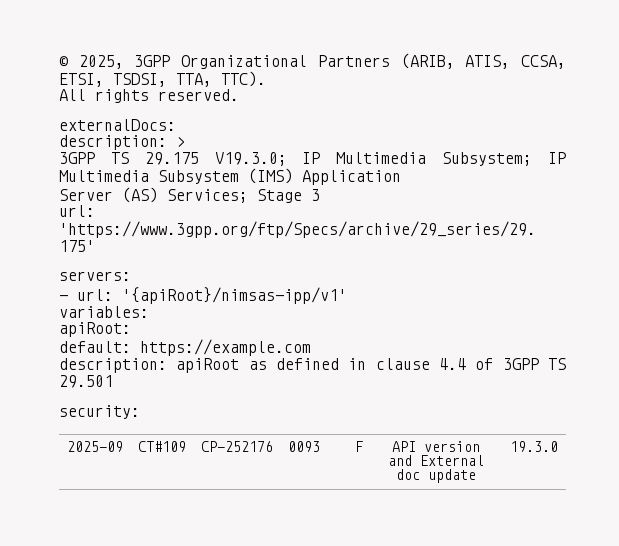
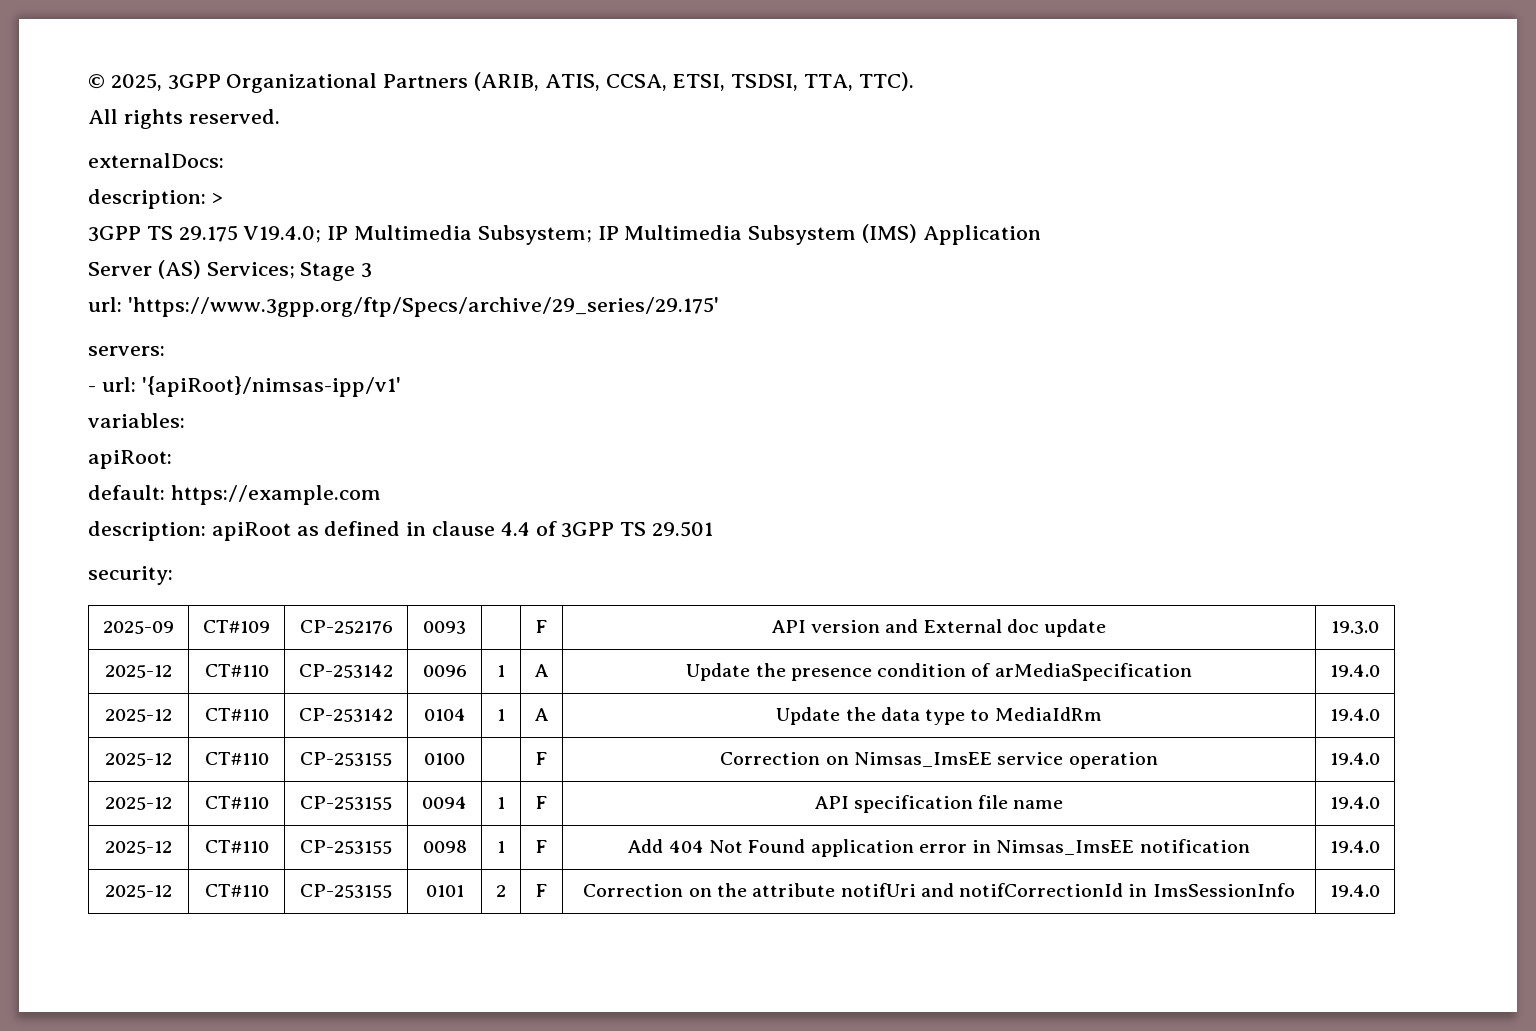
[214,152,287,166] V19.3.0; -> [243,226,322,243] V19.4.0;
(558, 446) none -> [105,665,172,678] [204,664,269,677] [299,664,393,678] [422,665,467,677] [497,665,505,677] [535,664,549,677] [686,663,1192,681] [1330,664,1380,677] [105,709,172,722] [204,708,269,721] [299,708,393,722] [423,708,466,721] [497,709,505,721] [535,708,549,721] [776,707,1102,725] [1330,708,1380,721] [105,753,172,766] [204,752,269,765] [300,752,392,766] [424,753,465,765] [536,752,547,765] [720,752,1158,769] [1330,752,1380,765] [105,797,172,810] [204,796,269,809] [300,796,392,810] [422,796,467,809] [497,797,505,809] [536,796,547,809] [814,795,1064,813] [1330,796,1380,809] [105,841,172,854] [204,840,269,853] [300,840,392,854] [422,840,467,853] [497,841,505,853] [536,840,547,853] [628,839,1250,857] [1330,840,1380,853] [105,885,172,898] [204,884,269,897] [300,884,392,898] [425,885,464,897] [496,885,506,897] [536,884,547,897] [583,883,1295,897] [1330,884,1380,897] // 2025-12 | CT#110 | CP-253142 | 0096 | 1 | A | Update the presence condition of arMediaSpecification | 19.4.0 // 2025-12 | CT#110 | CP-253142 | 0104 | 1 | A | Update the data type to MediaIdRm | 19.4.0 // 2025-12 | CT#110 | CP-253155 | 0100 | | F | Correction on Nimsas_ImsEE service operation | 19.4.0 // 2025-12 | CT#110 | CP-253155 | 0094 | 1 | F | API specification file name | 19.4.0 // 2025-12 | CT#110 | CP-253155 | 0098 | 1 | F | Add 404 Not Found application error in Nimsas_ImsEE notification | 19.4.0 // 2025-12 | CT#110 | CP-253155 | 0101 | 2 | F | Correction on the attribute notifUri and notifCorrectionId in ImsSessionInfo | 19.4.0

